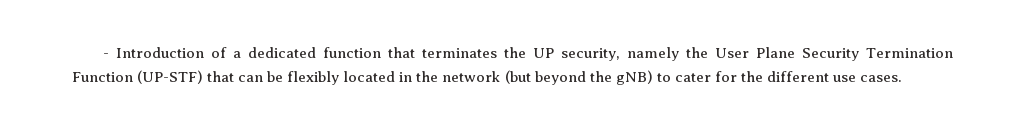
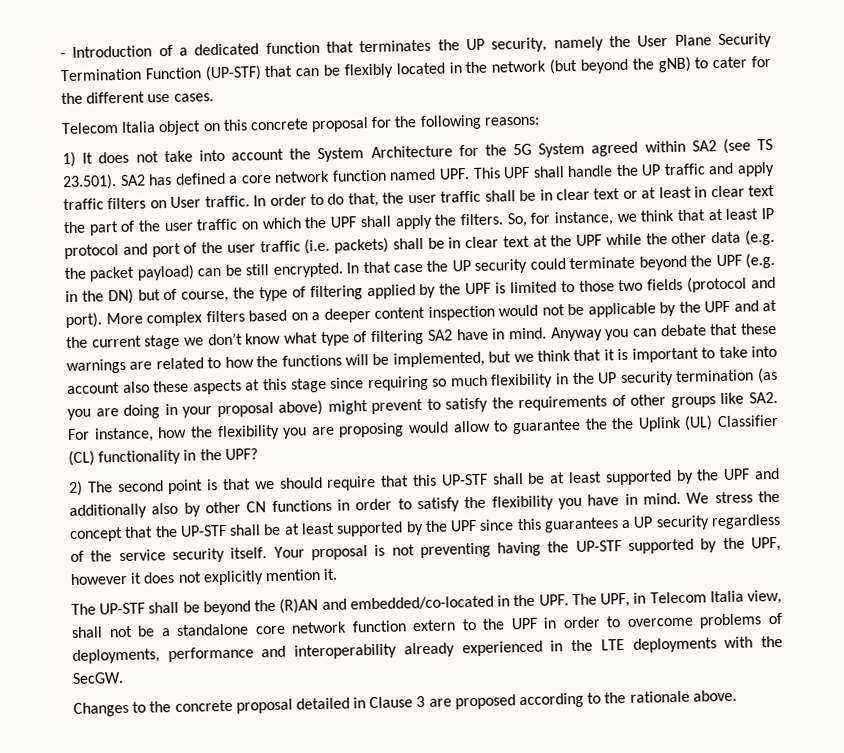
(902, 78) none -> [61,114,540,136] [62,138,773,168] [62,161,775,191] [63,184,775,211] [63,207,774,236] [64,229,776,260] [64,252,776,282] [65,276,776,305] [65,299,777,329] [66,322,778,350] [66,345,778,375] [67,367,778,395] [67,391,778,421] [67,414,779,443] [68,448,258,467] [69,467,780,497] [69,490,781,520] [69,513,782,543] [70,536,781,564] [70,568,339,586] [71,589,783,616] [71,612,782,639] [72,635,784,665] [72,672,124,685] [73,689,737,717] // Telecom Italia object on this concrete proposal for the following reasons: // 1) It does not take into account the System Architecture for the 5G System agreed within SA2 (see TS 23.501). SA2 has defined a core network function named UPF. This UPF shall handle the UP traffic and apply traffic filters on User traffic. In order to do that, the user traffic shall be in clear text or at least in clear text the part of the user traffic on which the UPF shall apply the filters. So, for instance, we think that at least IP protocol and port of the user traffic (i.e. packets) shall be in clear text at the UPF while the other data (e.g. the packet payload) can be still encrypted. In that case the UP security could terminate beyond the UPF (e.g. in the DN) but of course, the type of filtering applied by the UPF is limited to those two fields (protocol and port). More complex filters based on a deeper content inspection would not be applicable by the UPF and at the current stage we don’t know what type of filtering SA2 have in mind. Anyway you can debate that these warnings are related to how the functions will be implemented, but we think that it is important to take into account also these aspects at this stage since requiring so much flexibility in the UP security termination (as you are doing in your proposal above) might prevent to satisfy the requirements of other groups like SA2. For instance, how the flexibility you are proposing would allow to guarantee the the Uplink (UL) Classifier (CL) functionality in the UPF? // 2) The second point is that we should require that this UP-STF shall be at least supported by the UPF and additionally also by other CN functions in order to satisfy the flexibility you have in mind. We stress the concept that the UP-STF shall be at least supported by the UPF since this guarantees a UP security regardless of the service security itself. Your proposal is not preventing having the UP-STF supported by the UPF, however it does not explicitly mention it. // The UP-STF shall be beyond the (R)AN and embedded/co-located in the UPF. The UPF, in Telecom Italia view, shall not be a standalone core network function extern to the UPF in order to overcome problems of deployments, performance and interoperability already experienced in the LTE deployments with the SecGW. // Changes to the concrete proposal detailed in Clause 3 are proposed according to the rationale above.

